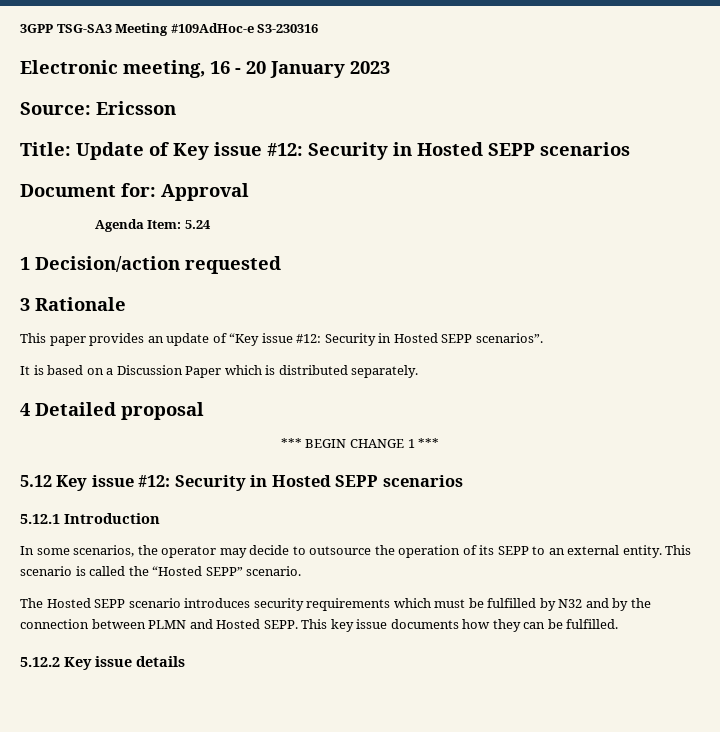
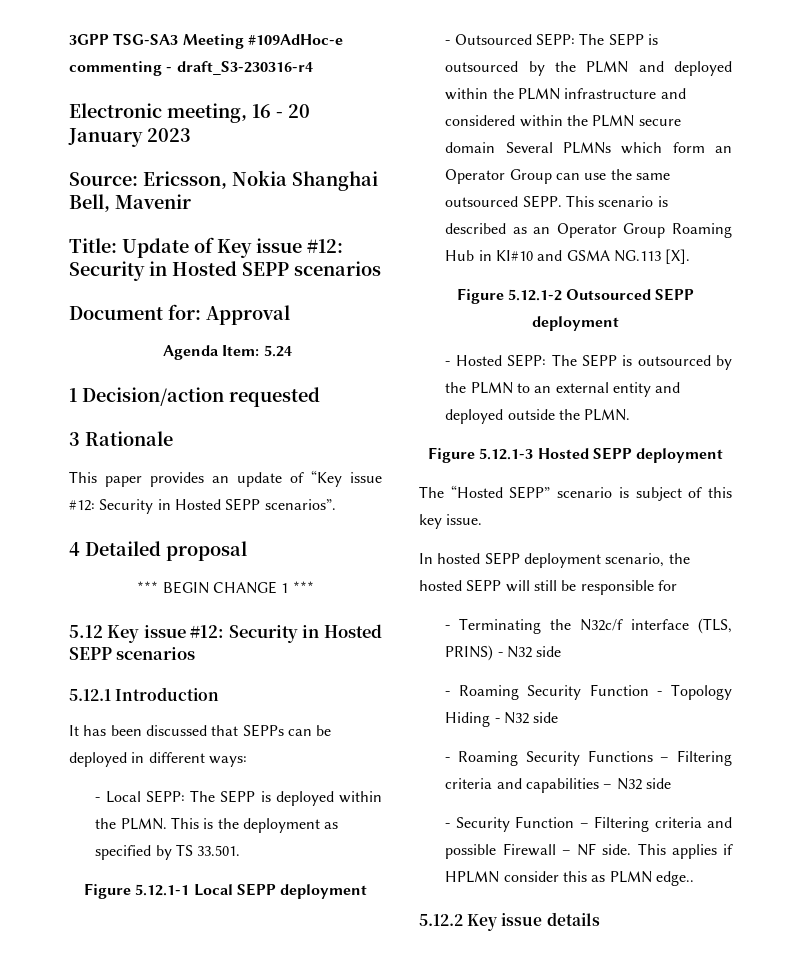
[257,24,319,33] S3-230316 -> [69,61,313,76] commenting - draft_S3-230316-r4
[96,101,176,115] Ericsson -> [143,170,378,191] [69,194,191,212] Ericsson, Nokia Shanghai Bell, Mavenir
[20,365,419,378] // It is based on a Discussion Paper which is distributed separately. -> (336, 504) none
[20,545,692,558] [20,566,302,576] [20,598,651,611] [20,619,619,632] In some scenarios, the operator may decide to outsource the operation of its SEPP to an external entity. This scenario is called the “Hosted SEPP” scenario. // The Hosted SEPP scenario introduces security requirements which must be fulfilled by N32 and by the connection between PLMN and Hosted SEPP. This key issue documents how they can be fulfilled. -> [69,724,332,737] [69,752,247,767] [95,790,382,806] [95,817,339,833] [95,844,241,860] [83,883,368,899] [445,33,659,46] [445,61,732,76] [445,88,686,100] [445,115,681,127] [445,142,732,154] [445,169,671,184] [445,195,668,208] [445,223,732,238] [445,249,691,264] [456,288,695,304] [532,316,619,331] [445,354,732,370] [445,382,681,397] [445,409,631,424] [427,447,724,463] [419,485,732,501] [419,514,483,529] [419,552,690,568] [419,579,677,595] [445,618,732,634] [445,645,562,661] [445,684,732,700] [445,712,559,727] [445,750,732,766] [445,778,672,793] [445,816,732,832] [445,843,733,859] [445,871,695,886] It has been discussed that SEPPs can be deployed in different ways: // - Local SEPP: The SEPP is deployed within the PLMN. This is the deployment as specified by TS 33.501. // Figure 5.12.1-1 Local SEPP deployment // - Outsourced SEPP: The SEPP is outsourced by the PLMN and deployed within the PLMN infrastructure and considered within the PLMN secure domain Several PLMNs which form an Operator Group can use the same outsourced SEPP. This scenario is described as an Operator Group Roaming Hub in KI#10 and GSMA NG.113 [X]. // Figure 5.12.1-2 Outsourced SEPP deployment // - Hosted SEPP: The SEPP is outsourced by the PLMN to an external entity and deployed outside the PLMN. // Figure 5.12.1-3 Hosted SEPP deployment // The “Hosted SEPP” scenario is subject of this key issue. // In hosted SEPP deployment scenario, the hosted SEPP will still be responsible for // - Terminating the N32c/f interface (TLS, PRINS) - N32 side // - Roaming Security Function - Topology Hiding - N32 side // - Roaming Security Functions – Filtering criteria and capabilities – N32 side // - Security Function – Filtering criteria and possible Firewall – NF side. This applies if HPLMN consider this as PLMN edge..

